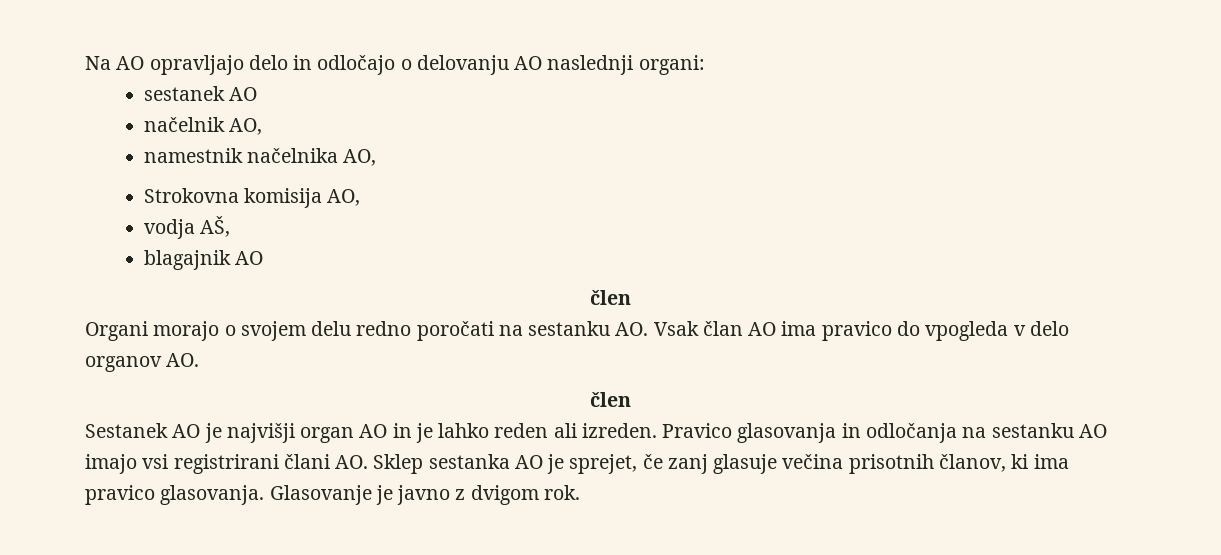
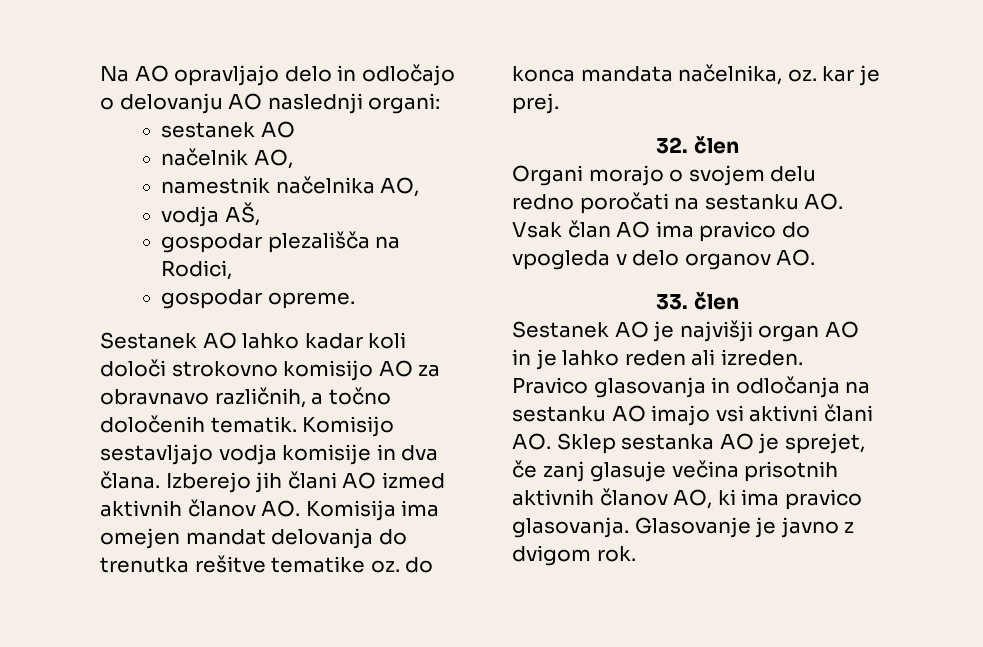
[143,188,361,208] // Strokovna komisija AO, -> (420, 187) none
[143,250,263,270] blagajnik AO // -> [161,231,401,253] [161,260,233,280] [161,289,355,309] [100,332,407,349] [100,359,441,381] [100,387,391,408] [100,415,395,437] [100,444,439,465] [100,471,445,493] [100,499,440,521] [100,528,407,549] [100,555,434,573] [512,64,880,86] [512,93,559,114] [656,137,689,154] gospodar plezališča na Rodici, // gospodar opreme. // Sestanek AO lahko kadar koli določi strokovno komisijo AO za obravnavo različnih, a točno določenih tematik. Komisijo sestavljajo vodja komisije in dva člana. Izberejo jih člani AO izmed aktivnih članov AO. Komisija ima omejen mandat delovanja do trenutka rešitve tematike oz. do konca mandata načelnika, oz. kar je prej. // 32.
(200, 360) none -> [656,294,689,310] 33.
[173,454,279,474] registrirani -> [749,405,819,422] aktivni
[938,454,1006,472] članov, -> [512,488,713,509] aktivnih članov AO,

